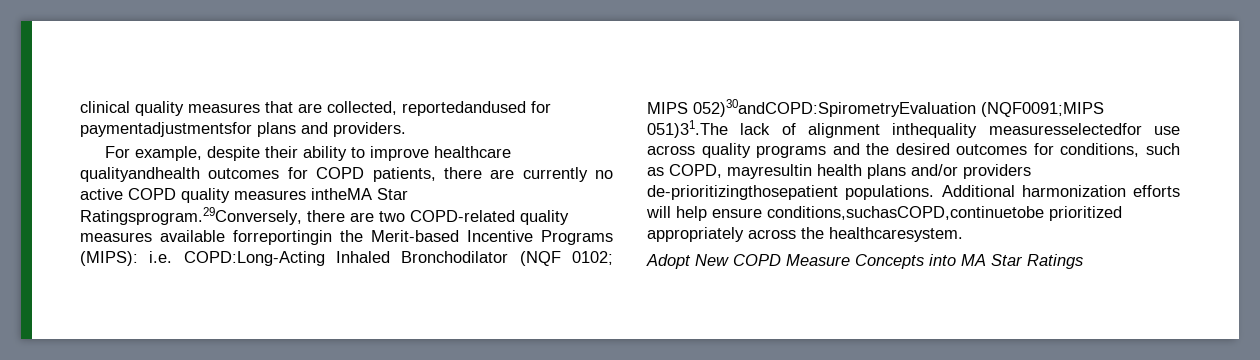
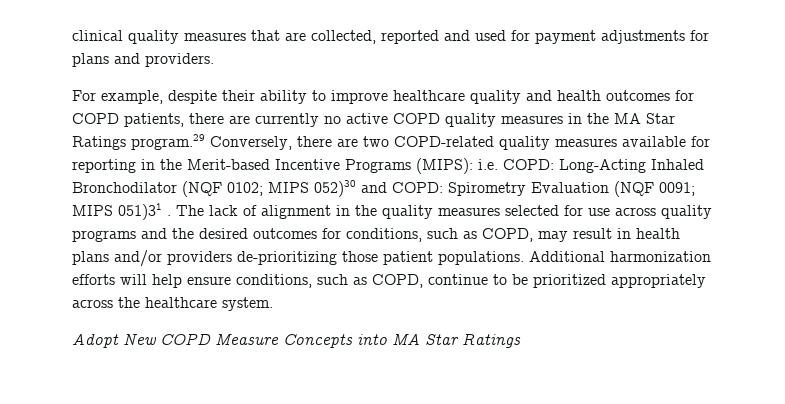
[402,101,551,116] [80,122,252,137] reportedandused for paymentadjustmentsfor -> [381,30,709,44] reported and used for payment adjustments for
[80,167,200,182] qualityandhealth -> [470,90,601,104] quality and health
[311,188,408,200] [80,207,302,225] intheMA Star Ratingsprogram.29Conversely, -> [568,113,675,124] [72,134,292,150] in the MA Star Ratings program.29 Conversely,
[233,230,332,245] forreportingin -> [691,136,710,147] [72,159,155,173] for reporting in
[183,251,325,266] COPD:Long-Acting -> [503,159,646,173] COPD: Long-Acting
[693,99,1104,117] [647,120,1142,138] 052)30andCOPD:SpirometryEvaluation (NQF0091;MIPS 051)31.The lack of alignment inthequality measuresselectedfor -> [314,180,695,197] [72,203,583,220] 052)30 and COPD: Spirometry Evaluation (NQF 0091; MIPS 051)31 . The lack of alignment in the quality measures selected for
[727,164,812,179] mayresultin -> [538,228,631,242] may result in
[647,185,838,200] de-prioritizingthosepatient -> [237,251,433,265] de-prioritizing those patient
[767,206,1044,220] conditions,suchasCOPD,continuetobe -> [236,274,528,288] conditions, such as COPD, continue to be
[829,227,963,242] healthcaresystem. -> [145,297,273,311] healthcare system.

